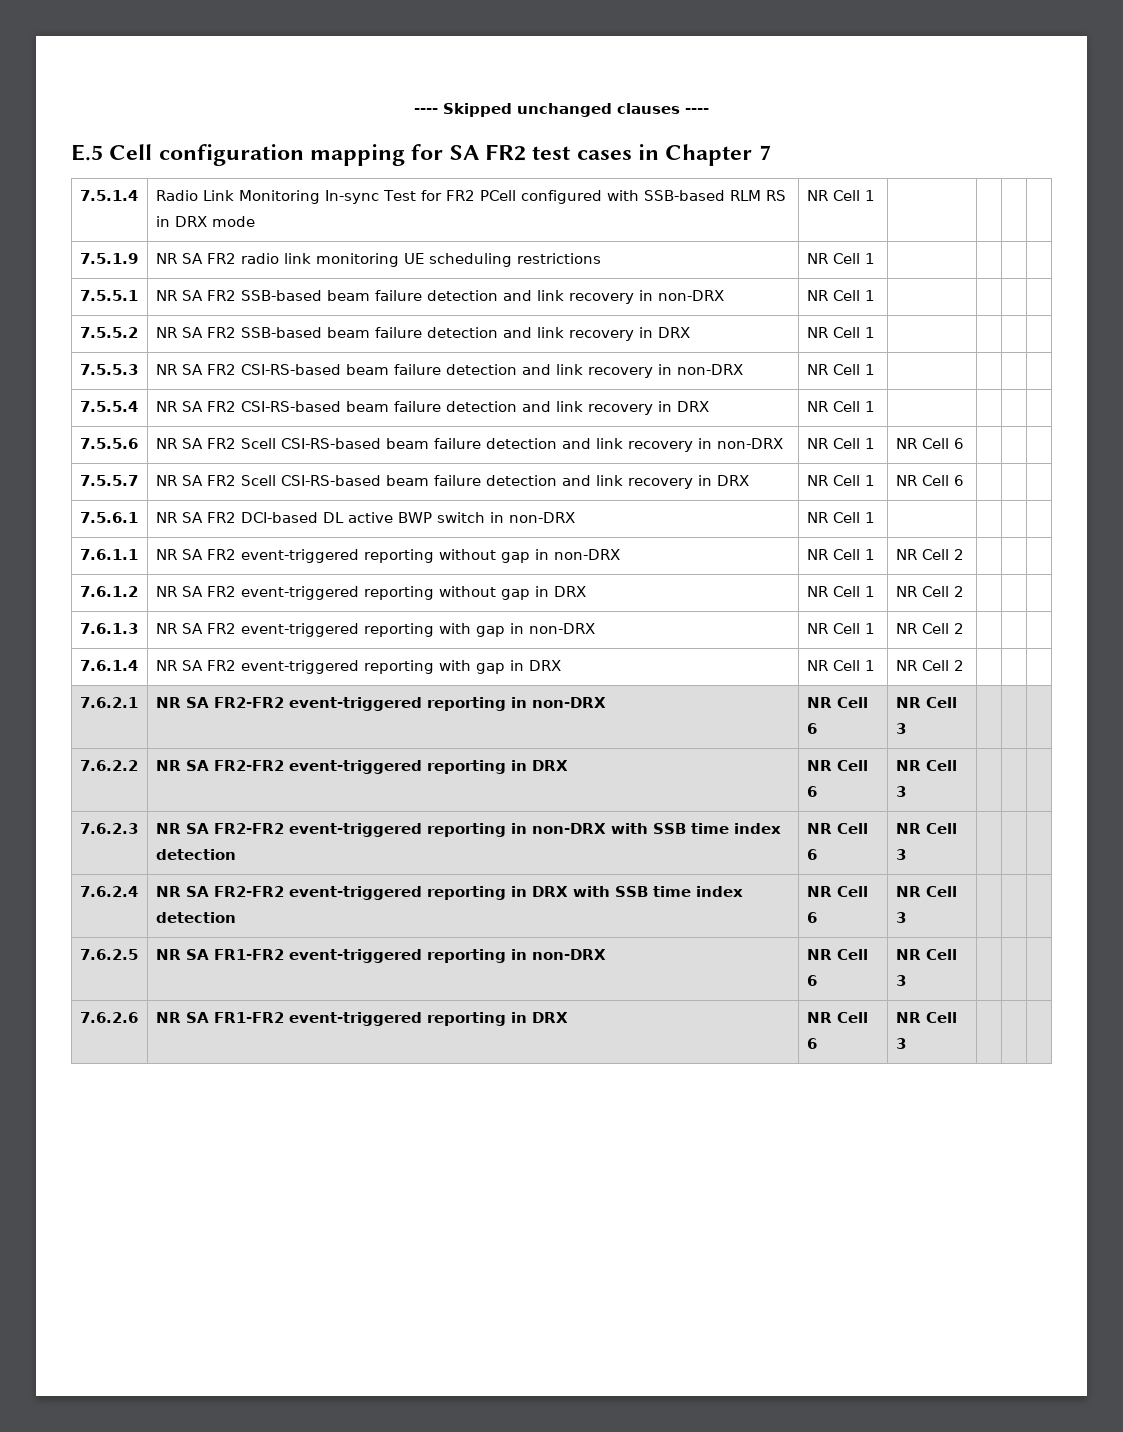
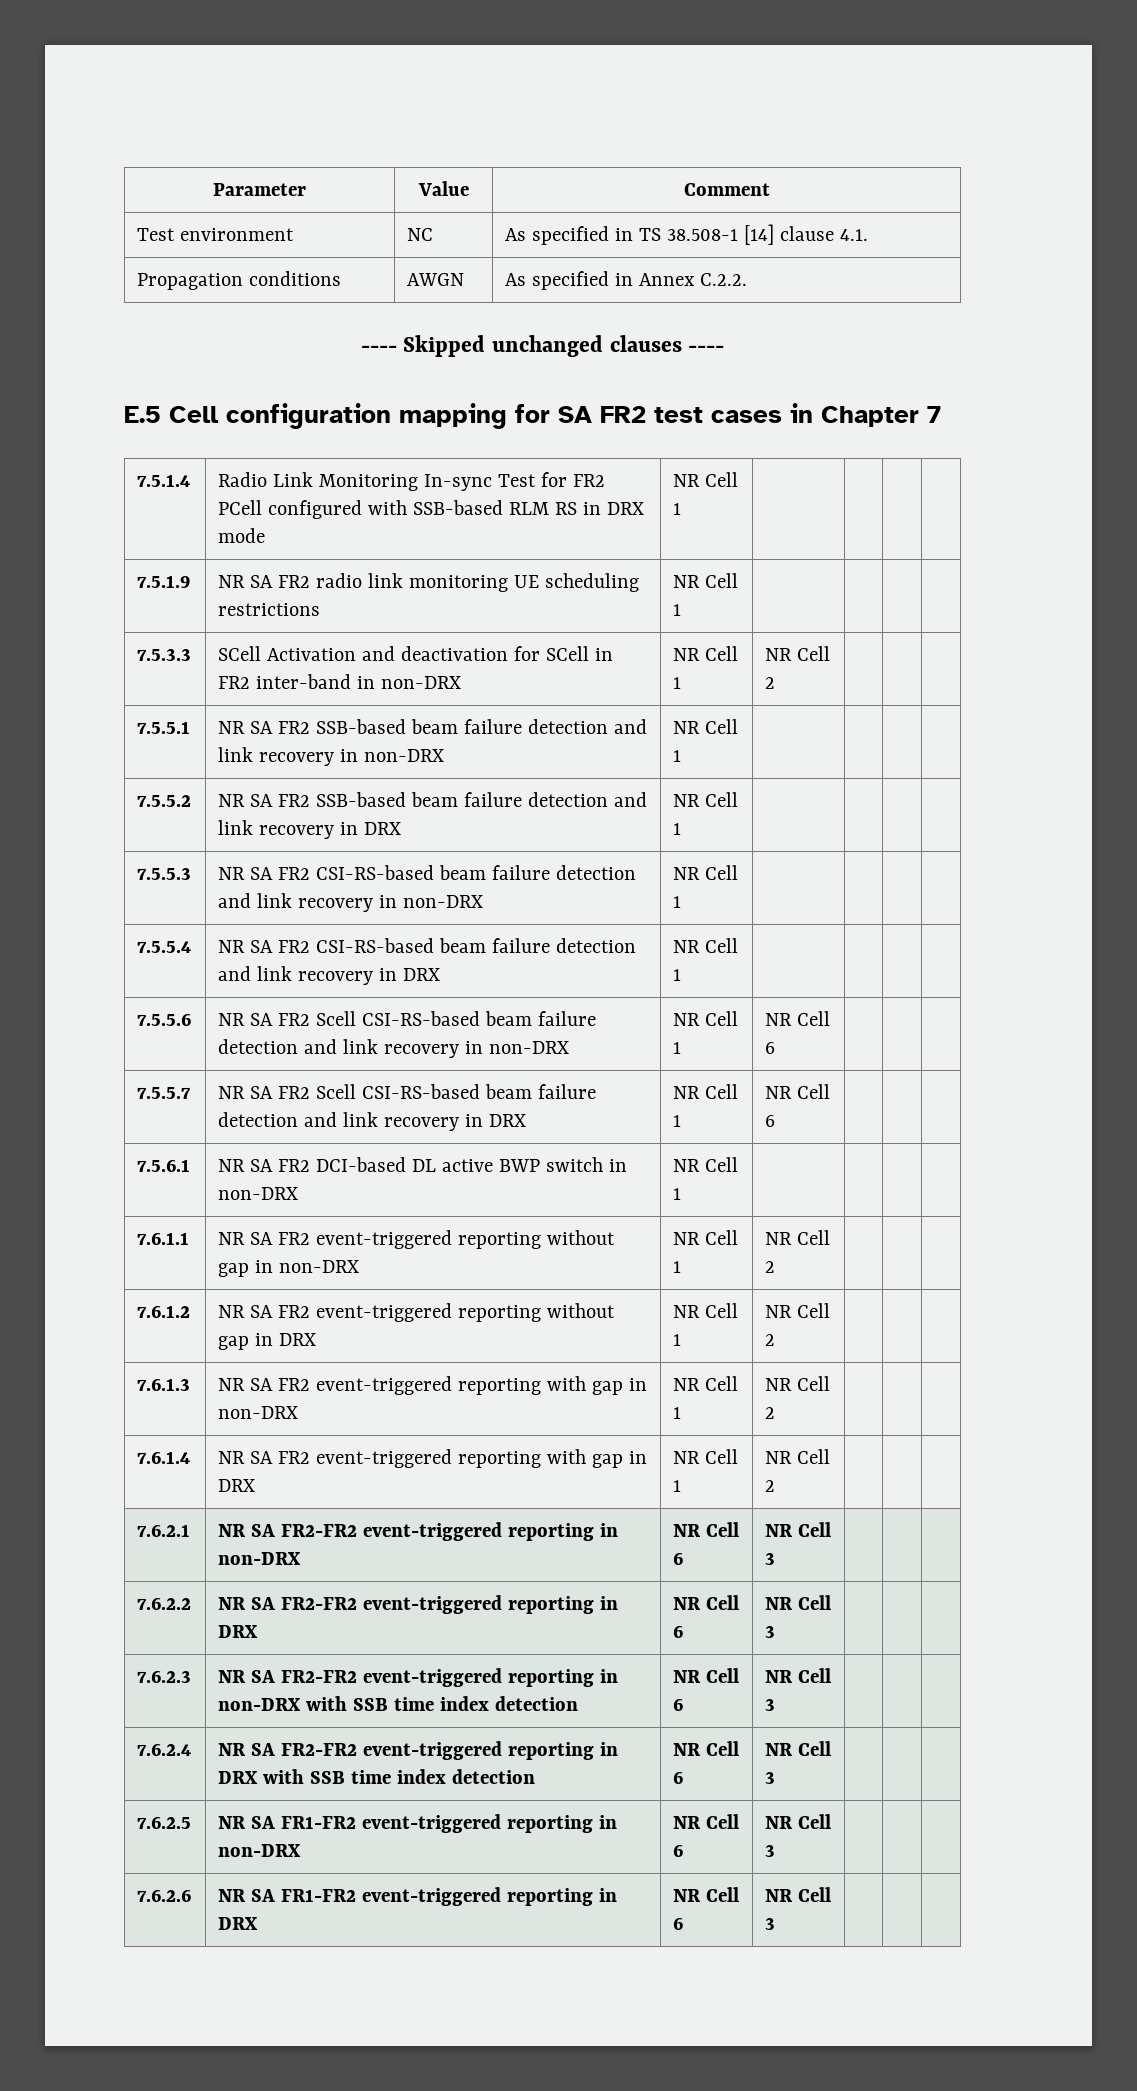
(414, 111) none -> [213,183,306,196] [417,181,469,196] [683,183,770,196] [137,228,295,241] [407,228,434,241] [505,224,868,245] [137,271,342,290] [407,273,465,286] [505,271,747,290] Parameter | Value | Comment // Test environment | NC | As specified in TS 38.508-1 [14] clause 4.1. // Propagation conditions | AWGN | As specified in Annex C.2.2. //
(875, 258) none -> [137,649,192,661] [218,646,613,661] [218,674,461,689] [673,646,739,661] [673,677,682,689] [765,646,831,661] [765,677,776,689] // 7.5.3.3 | SCell Activation and deactivation for SCell in FR2 inter-band in non-DRX | NR Cell 1 | NR Cell 2 | | |

